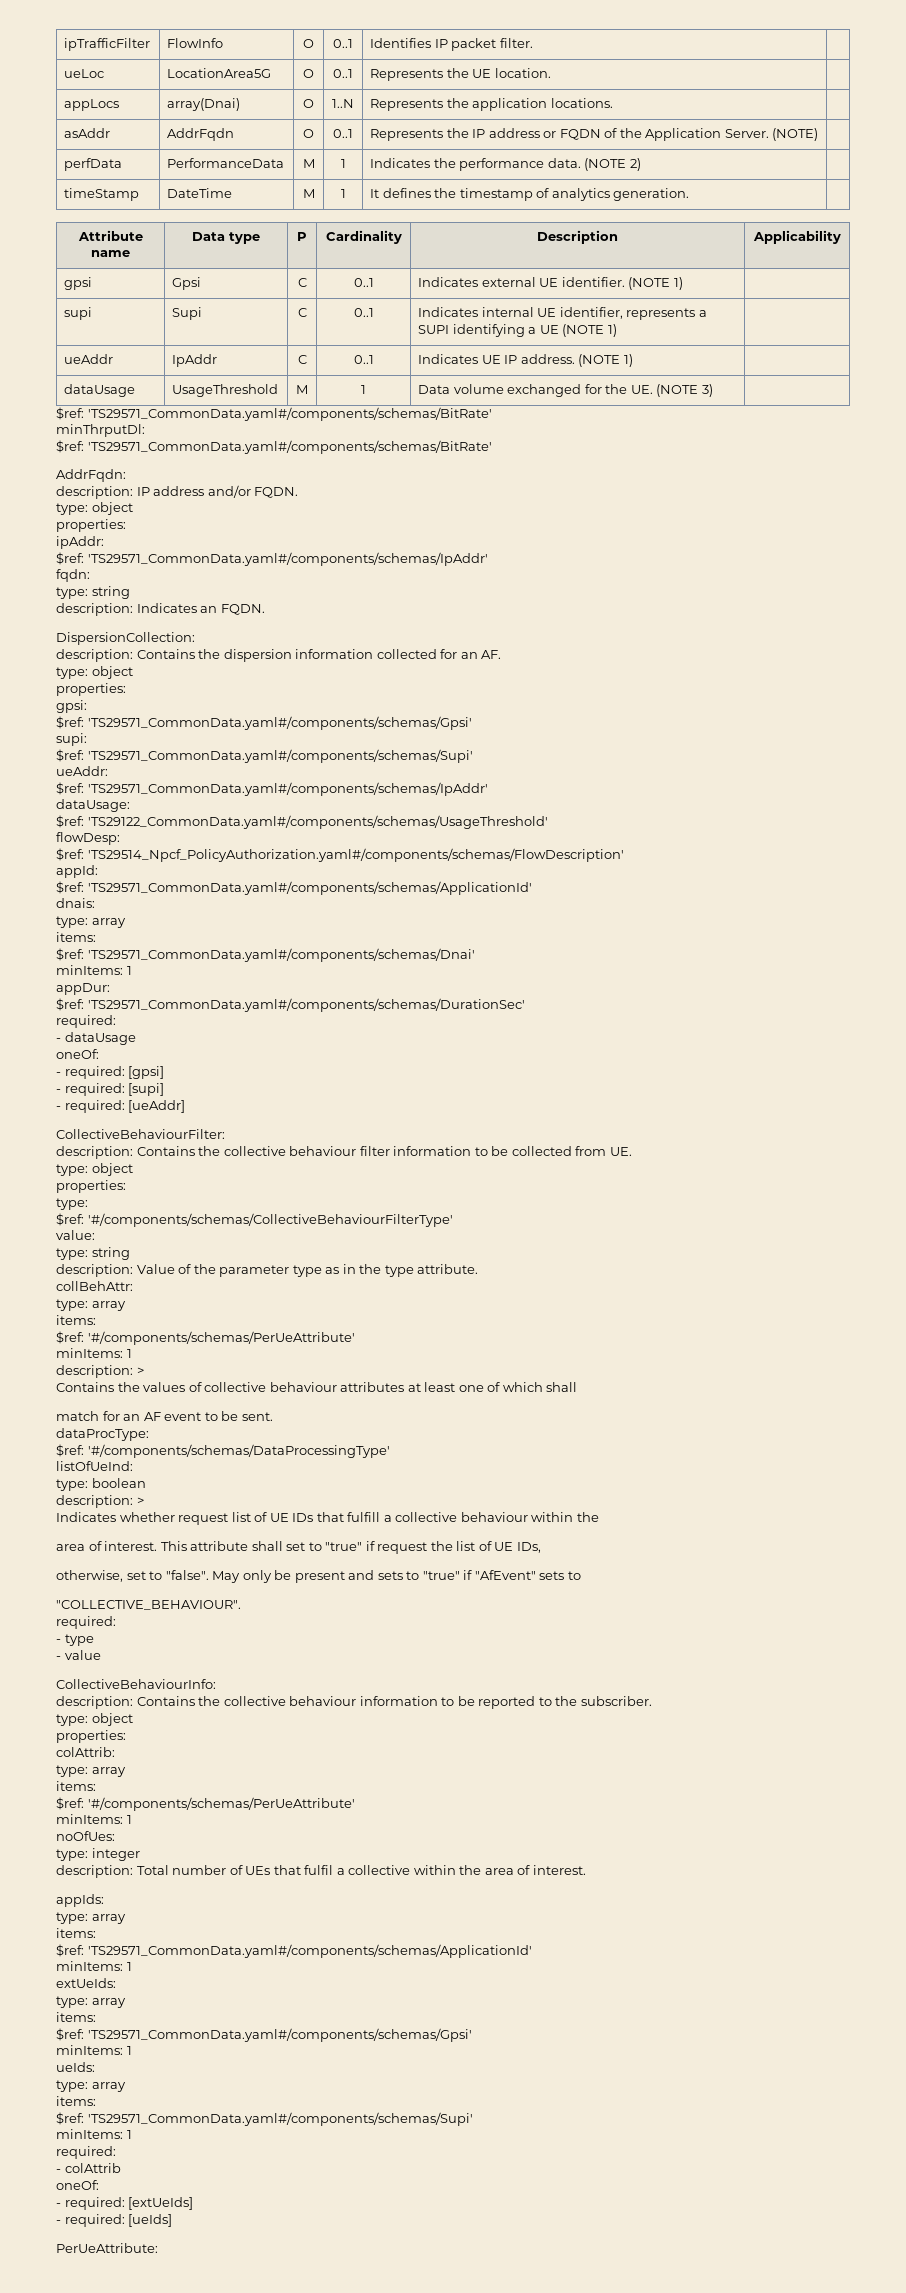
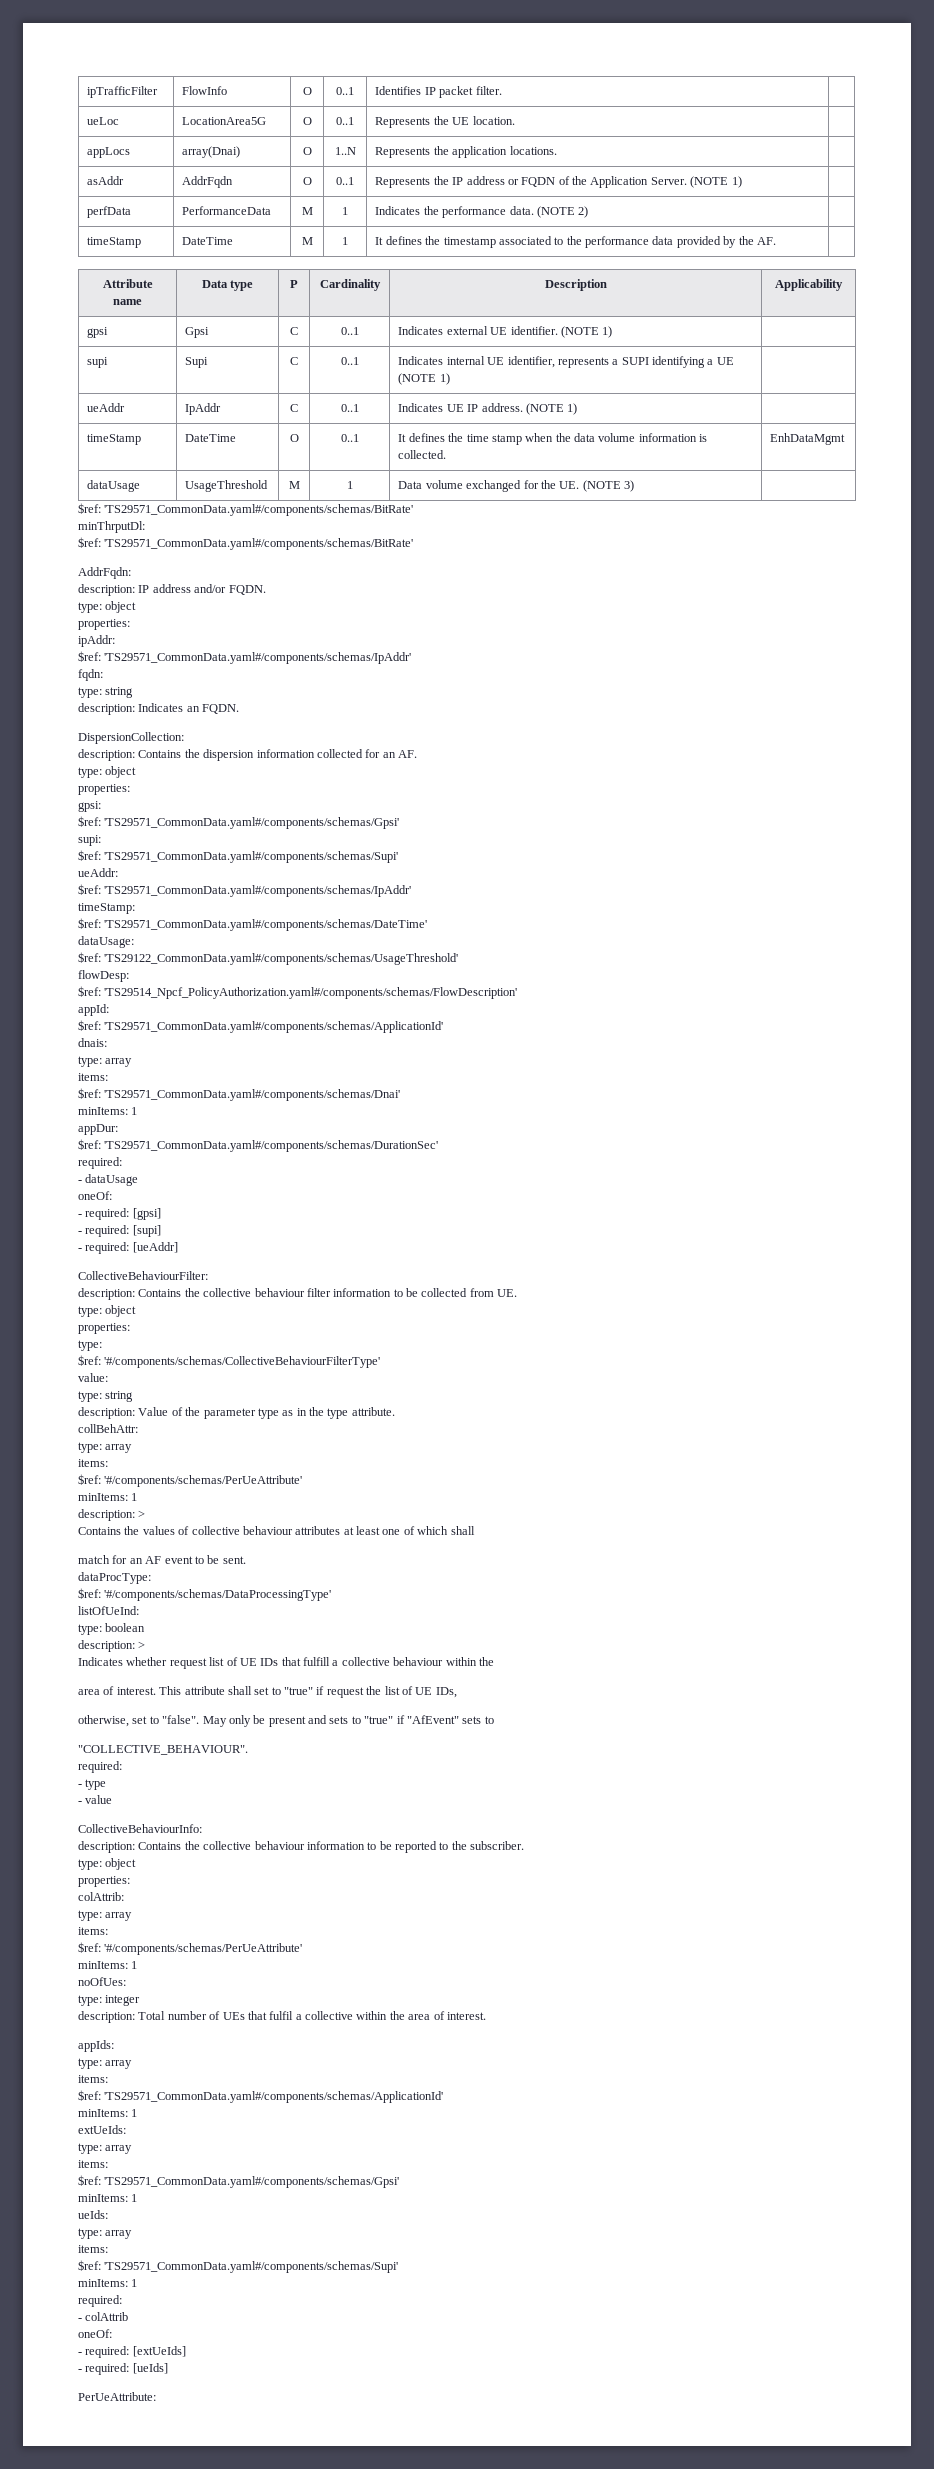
[772,128,819,141] (NOTE) -> [690,176,742,188] (NOTE 1)
[536,188,690,201] of analytics generation. -> [498,236,776,248] associated to the performance data provided by the AF.
(633, 360) none -> [87,434,142,445] [185,434,237,442] [289,434,299,442] [340,434,359,442] [398,433,708,445] [398,450,447,459] [770,433,846,445] // timeStamp | DateTime | O | 0..1 | It defines the time stamp when the data volume information is collected. | EnhDataMgmt
(488, 789) none -> [78,903,135,914] [78,918,428,931] // timeStamp: // $ref: 'TS29571_CommonData.yaml#/components/schemas/DateTime'

